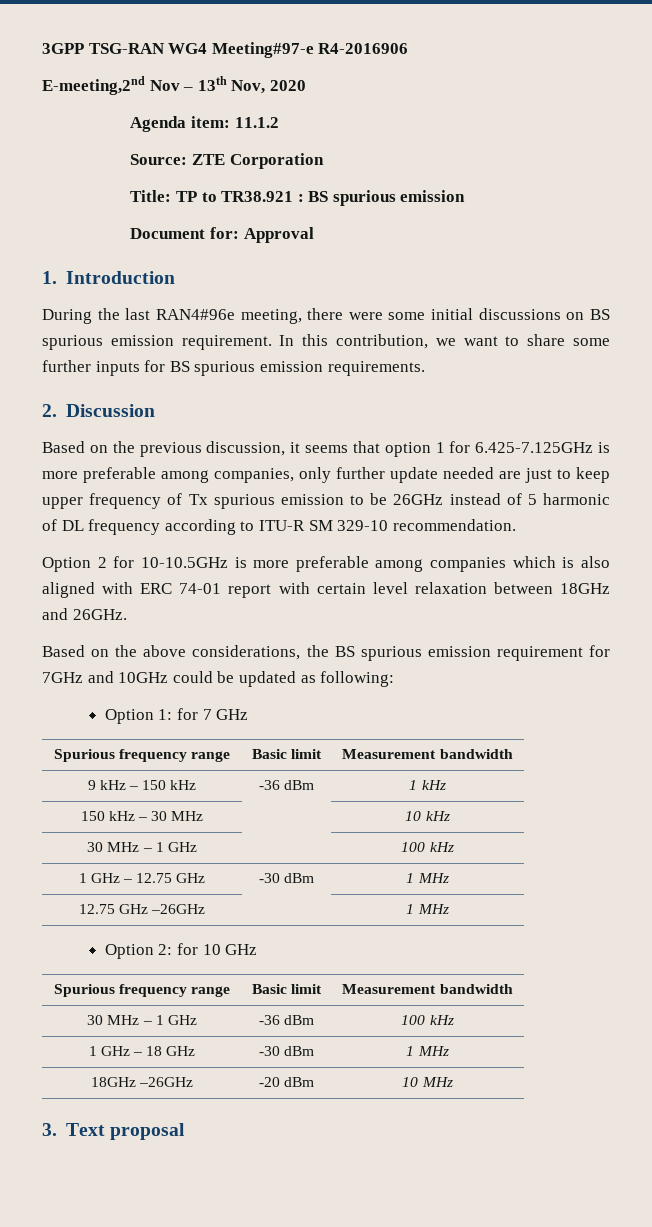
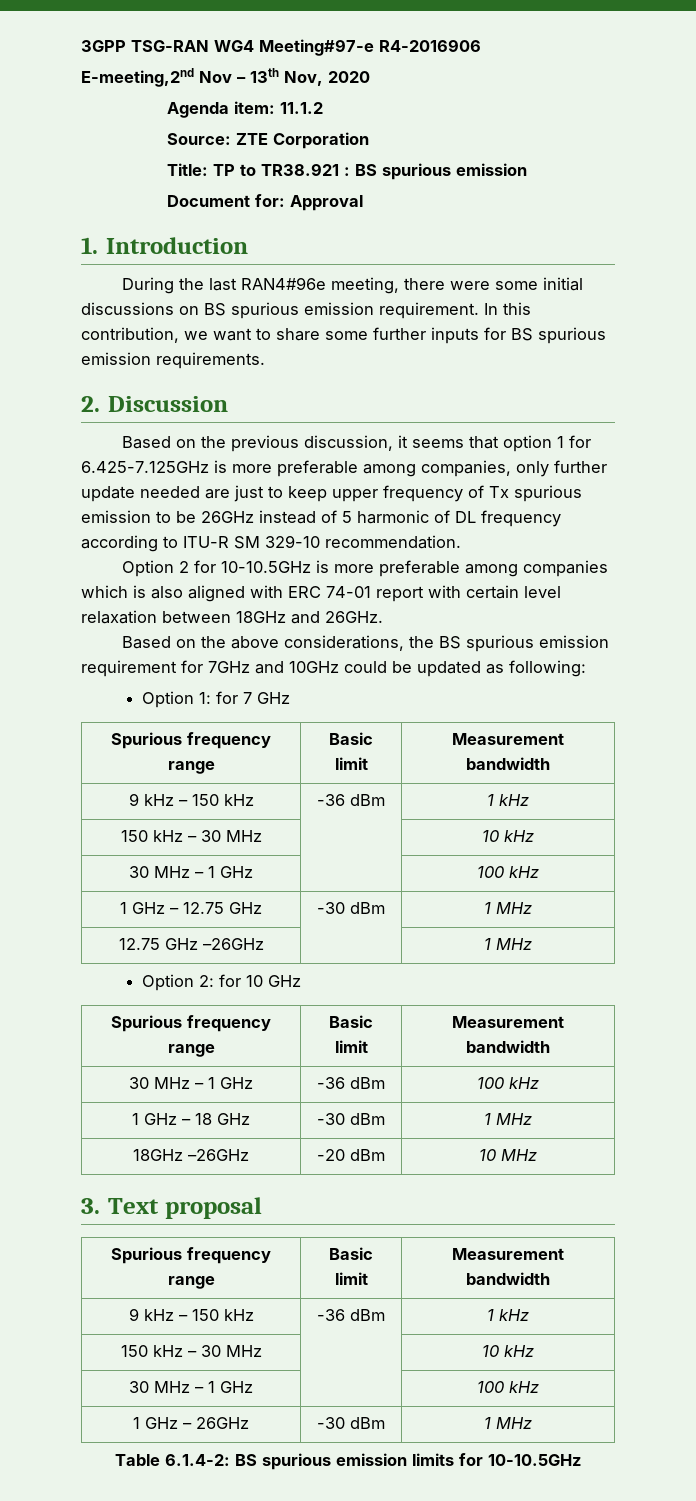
(185, 1131) none -> [111,1247,271,1264] [167,1276,215,1289] [329,1247,373,1260] [334,1272,368,1285] [452,1248,564,1260] [466,1272,550,1285] [128,1308,254,1321] [317,1309,385,1321] [487,1309,529,1321] [120,1345,262,1357] [482,1345,534,1357] [129,1381,253,1393] [477,1381,539,1393] [133,1417,249,1429] [317,1417,385,1429] [484,1417,532,1429] [115,1453,581,1470] // Spurious frequency range | Basic limit | Measurement bandwidth // 9 kHz – 150 kHz | -36 dBm | 1 kHz // 150 kHz – 30 MHz | | 10 kHz // 30 MHz – 1 GHz | | 100 kHz // 1 GHz – 26GHz | -30 dBm | 1 MHz // Table 6.1.4-2: BS spurious emission limits for 10-10.5GHz

